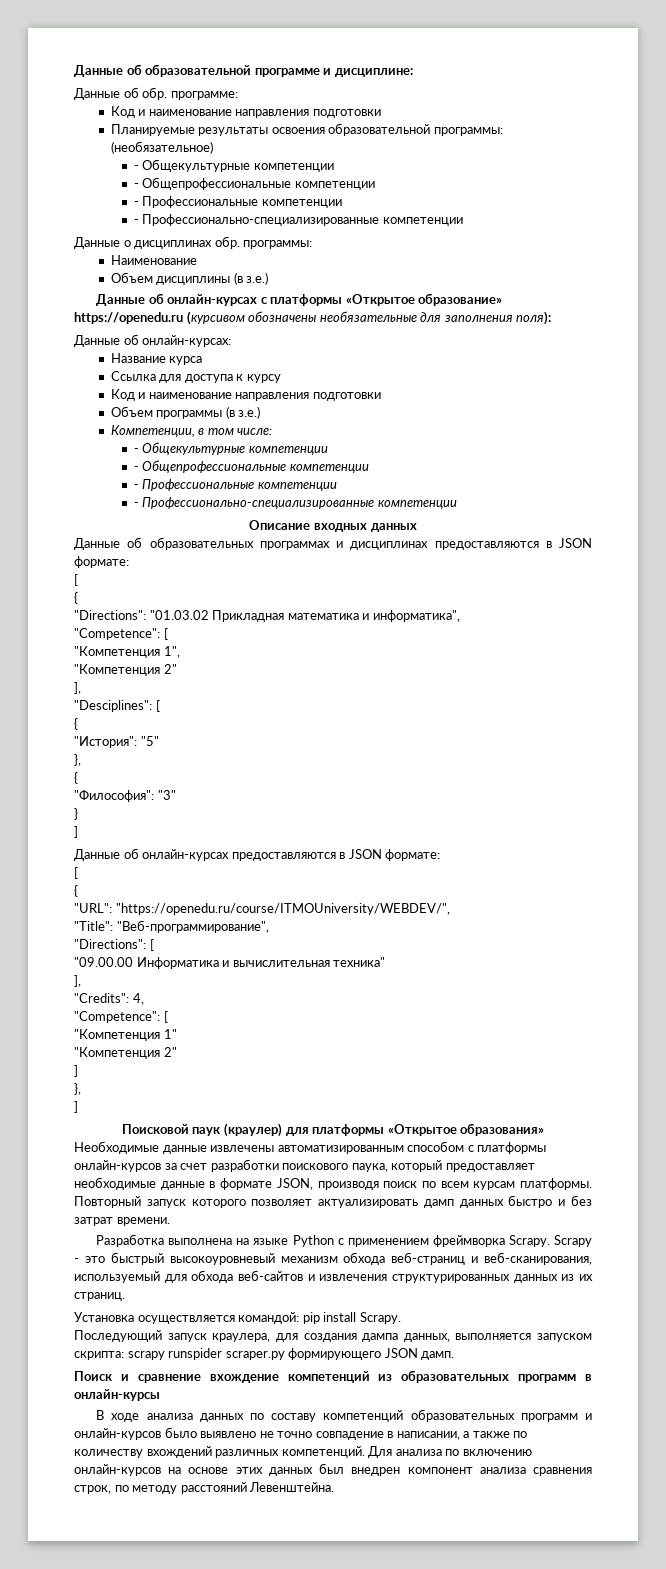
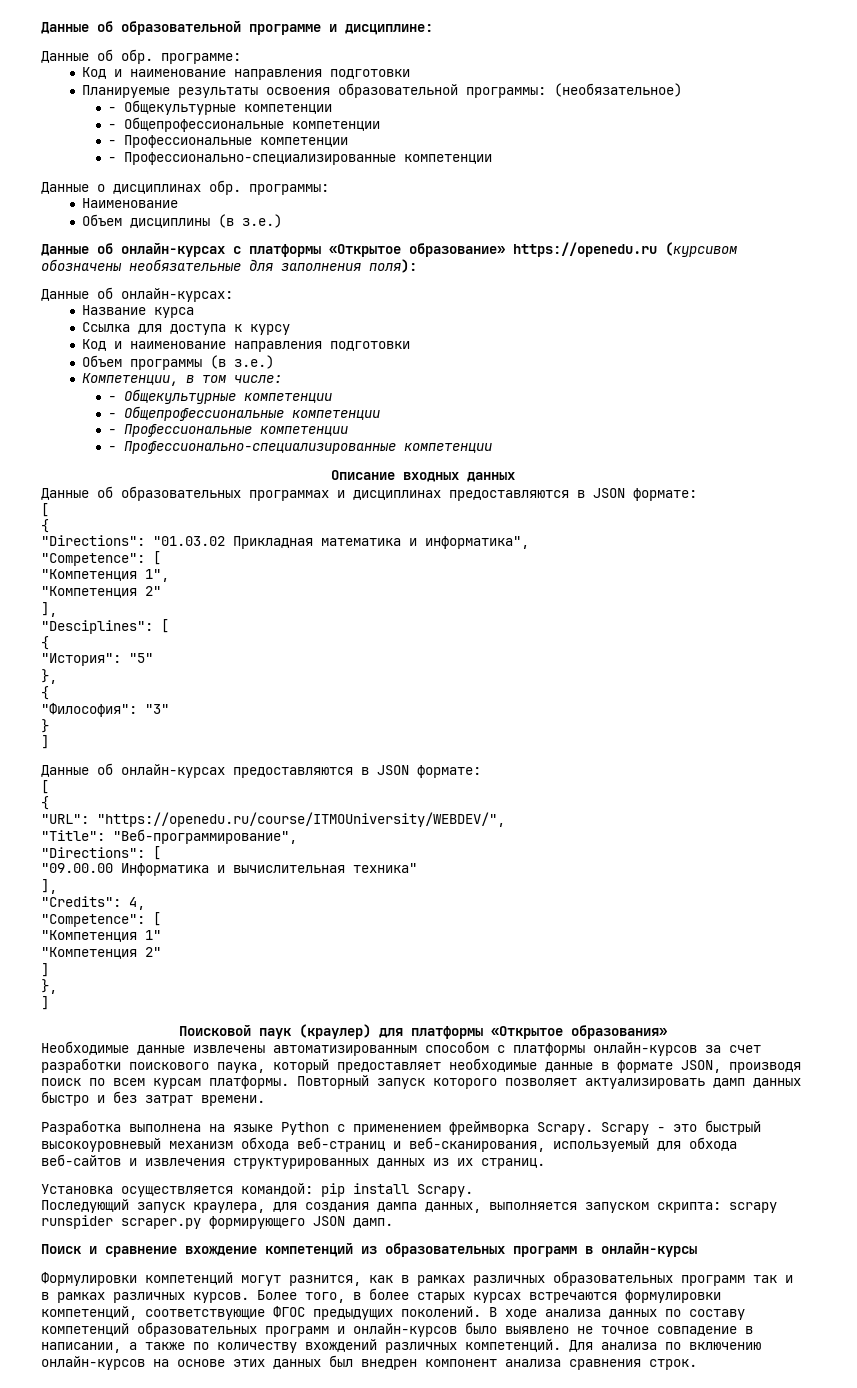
(160, 1395) none -> [41,1271,793,1286] [41,1288,721,1303] [41,1305,481,1320] Формулировки компетенций могут разнится, как в рамках различных образовательных программ так и в рамках различных курсов. Более того, в более старых курсах встречаются формулировки компетенций, соответствующие ФГОС предыдущих поколений.
[277,1431,313,1438] точно -> [601,1326,649,1334] точное
[74,1482,335,1494] строк, по методу расстояний Левенштейна. -> [649,1359,697,1370] строк.

